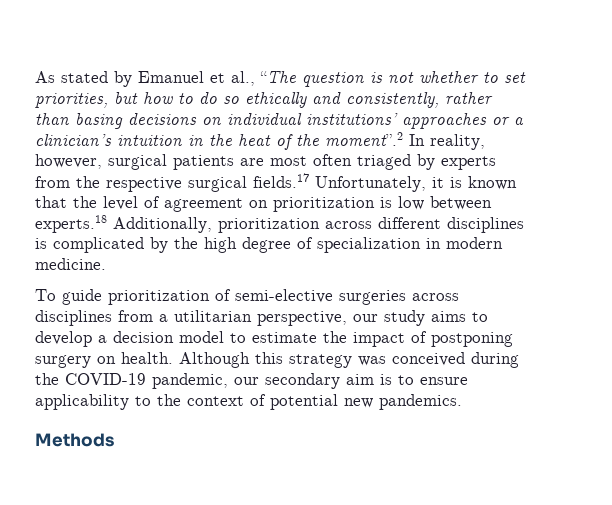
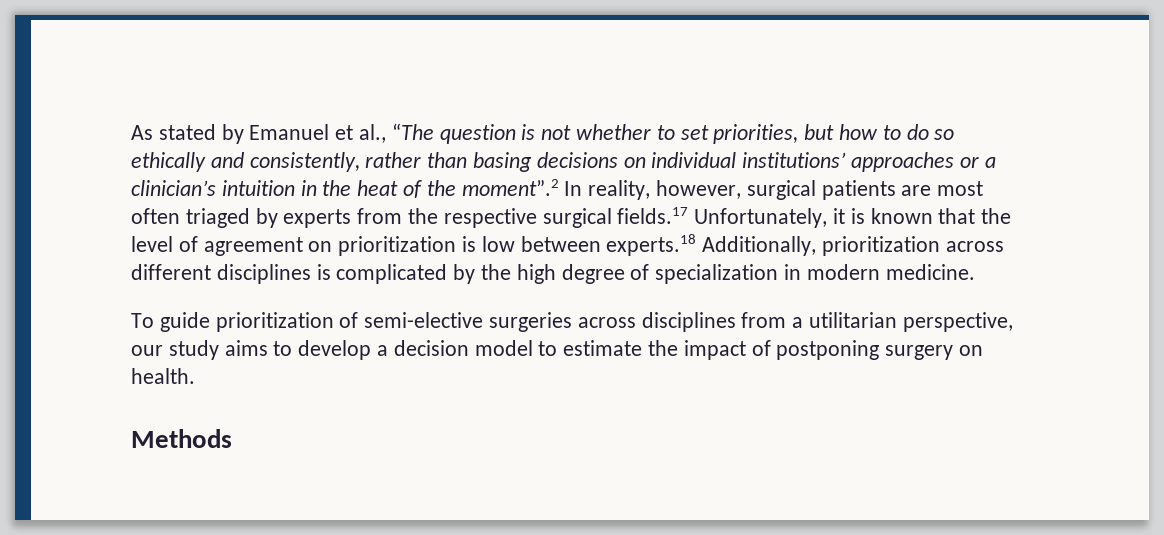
[179,352,519,368] [35,373,468,389] [35,394,462,410] Although this strategy was conceived during the COVID-19 pandemic, our secondary aim is to ensure applicability to the context of potential new pandemics. -> (195, 376) none

